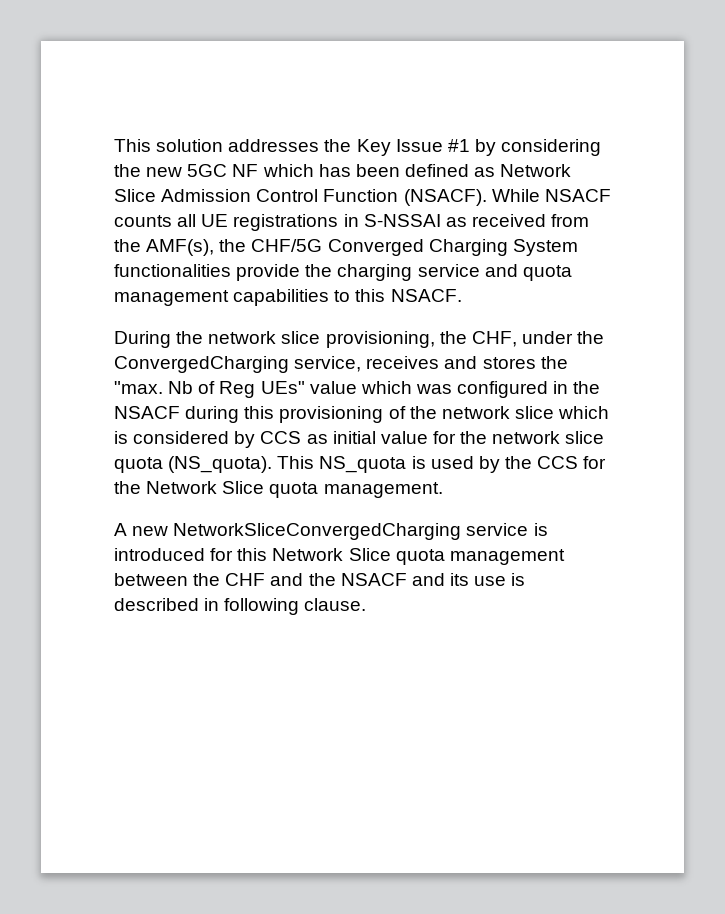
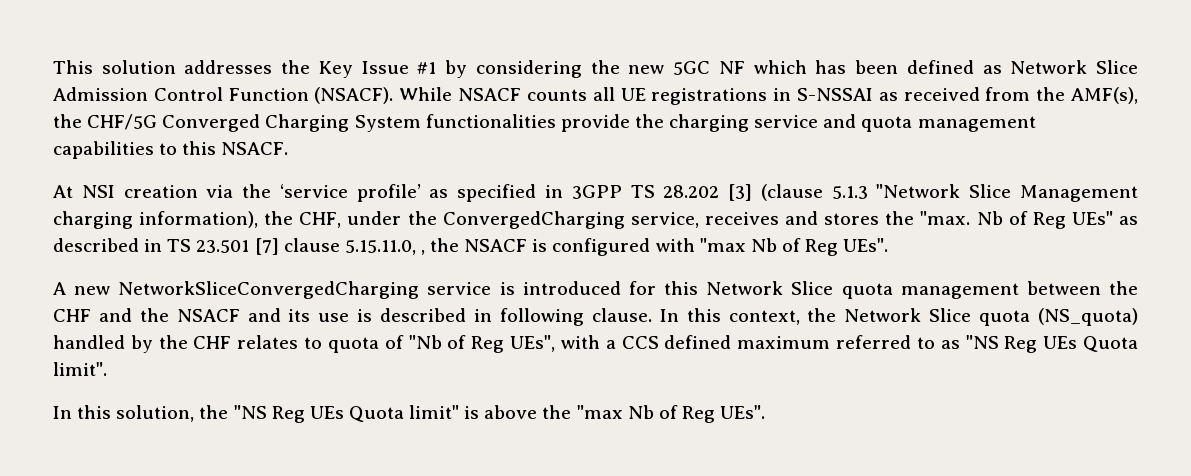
[114,331,435,348] During the network slice provisioning, -> [53,184,1139,202] [53,211,259,229] At NSI creation via the ‘service profile’ as specified in 3GPP TS 28.202 [3] (clause 5.1.3 "Network Slice Management charging information),
[309,381,601,398] [114,406,610,423] [114,431,605,448] [114,456,607,473] [114,481,443,498] value which was configured in the NSACF during this provisioning of the network slice which is considered by CCS as initial value for the network slice quota (NS_quota). This NS_quota is used by the CCS for the Network Slice quota management. -> [1119,216,1138,225] [53,238,889,256] as described in TS 23.501 [7] clause 5.15.11.0, , the NSACF is configured with "max Nb of Reg UEs".
(367, 604) none -> [659,308,1139,326] [53,335,1139,353] [53,362,107,376] [53,405,766,423] In this context, the Network Slice quota (NS_quota) handled by the CHF relates to quota of "Nb of Reg UEs", with a CCS defined maximum referred to as "NS Reg UEs Quota limit". // In this solution, the "NS Reg UEs Quota limit" is above the "max Nb of Reg UEs".

